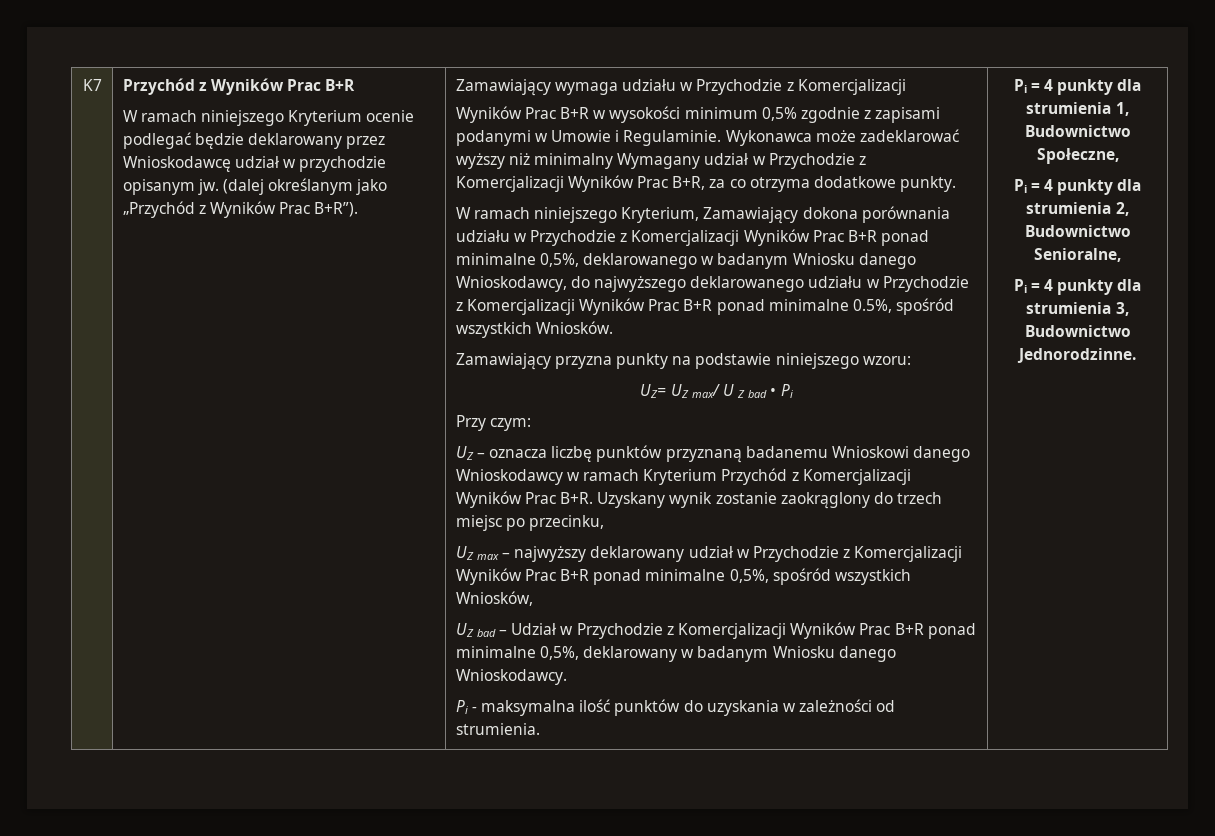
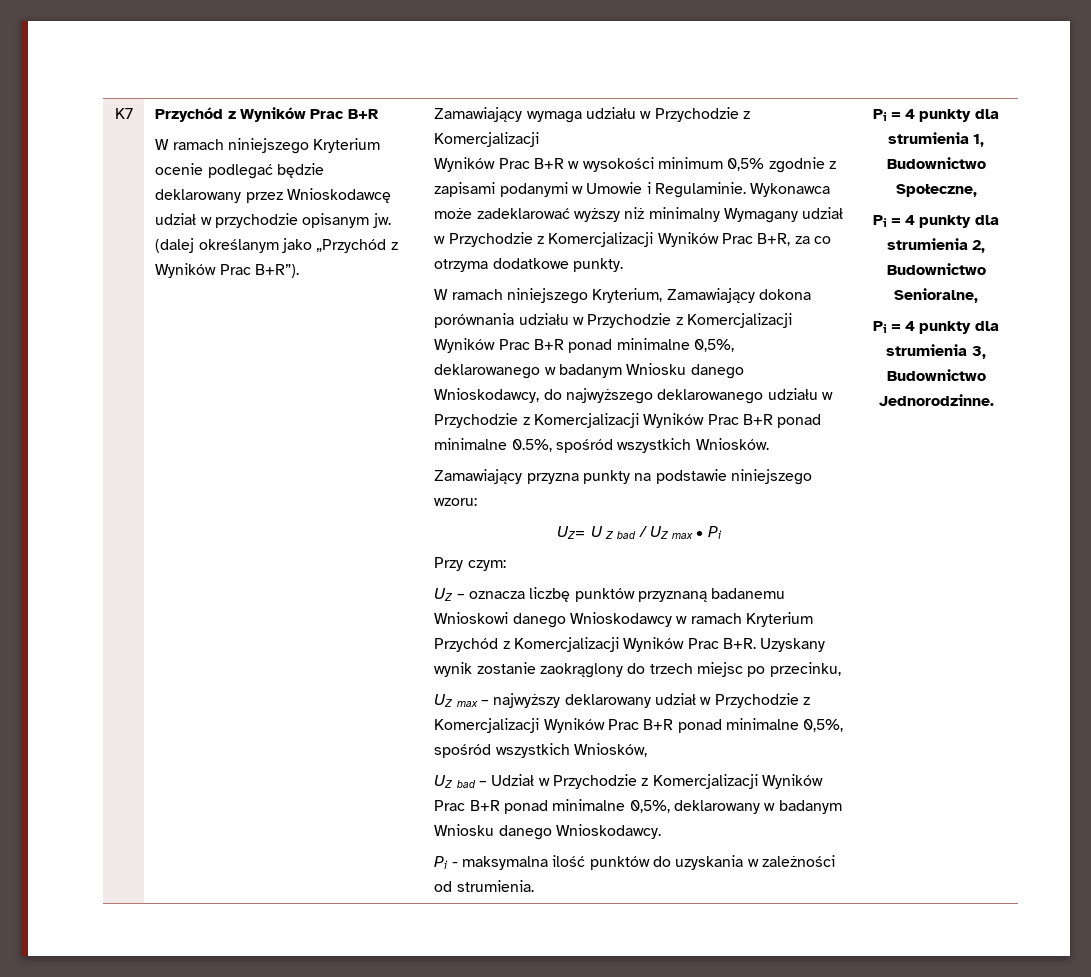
[670,384,720,398] UZ max/ -> (587, 532) none
(768, 394) none -> [638,526,694,539] / UZ max

